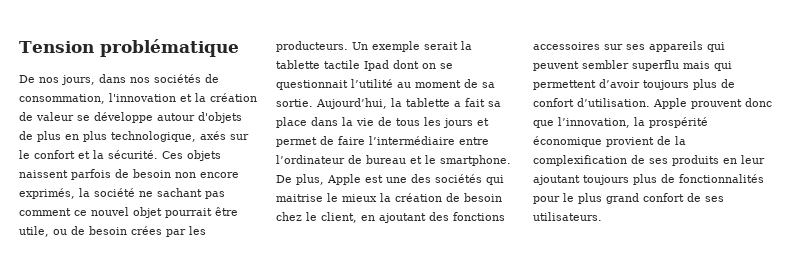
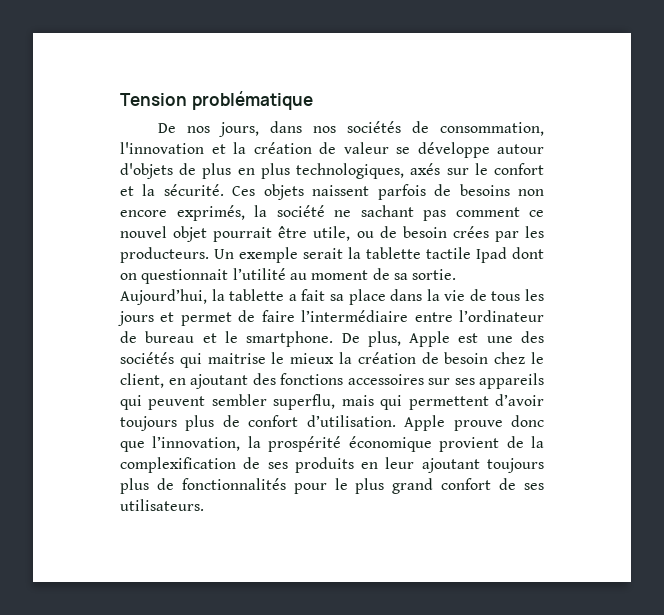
[111,131,196,142] technologique, -> [296,163,405,179] technologiques,
[133,169,171,178] besoin -> [459,184,510,196] besoins
[440,63,453,69] se -> (137, 276) none
[632,60,679,71] superflu -> [273,394,336,410] superflu,
[691,99,742,109] prouvent -> [453,420,503,431] prouve

